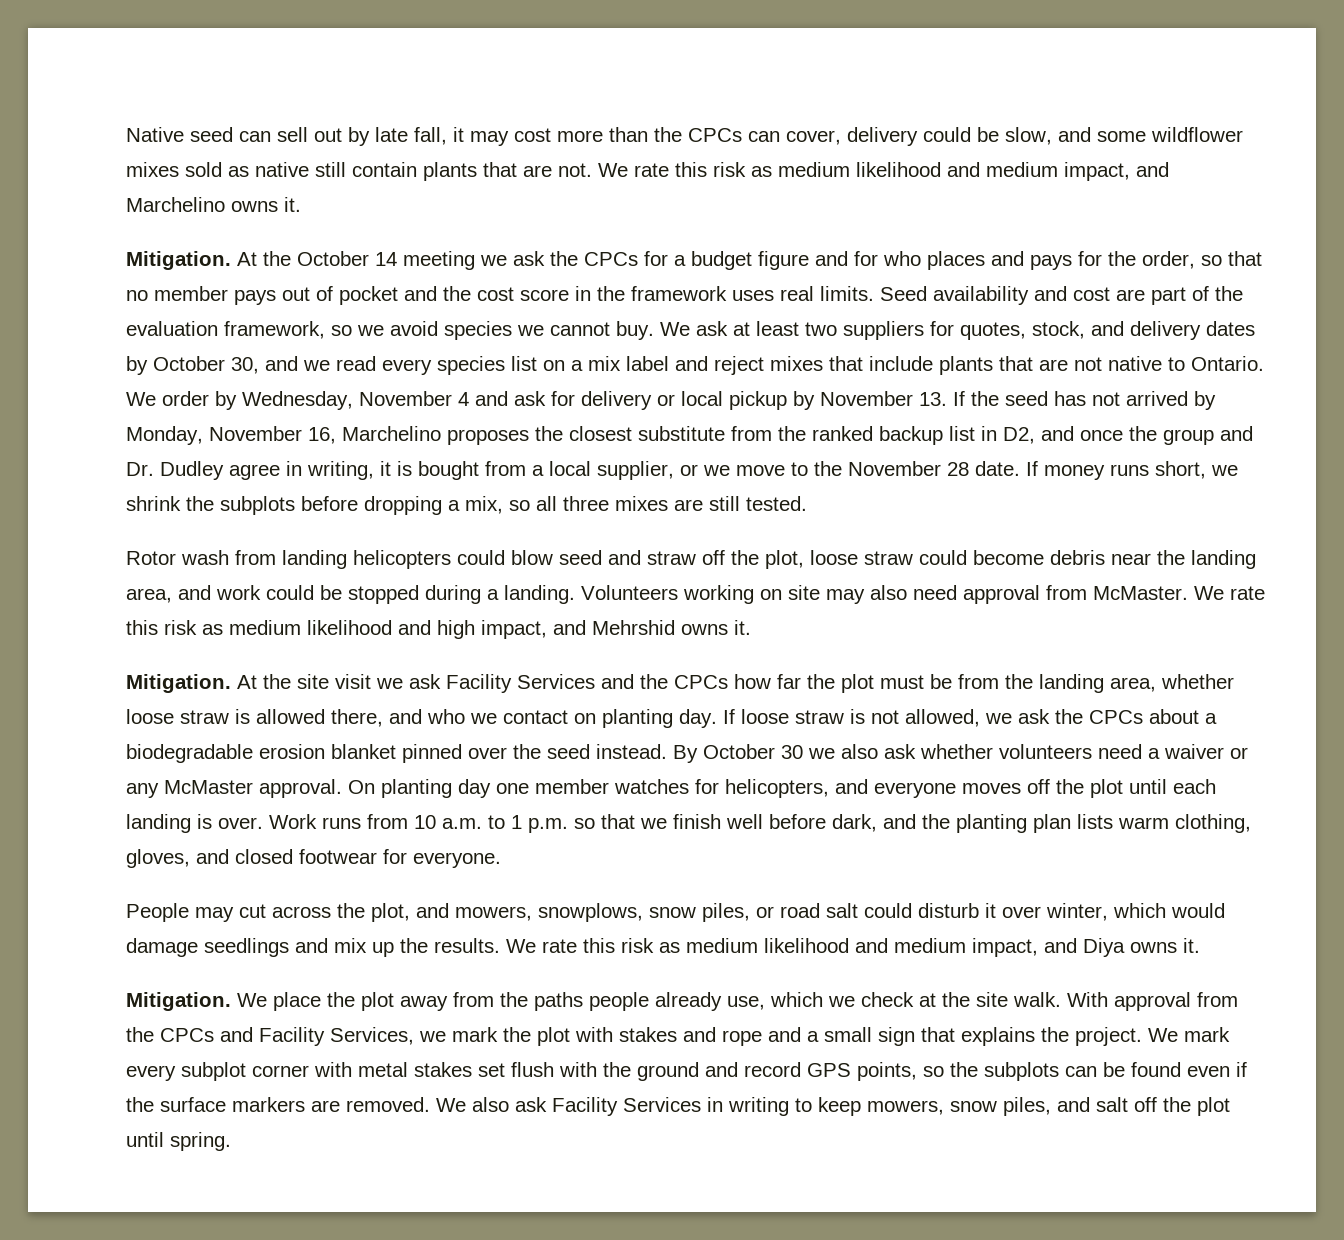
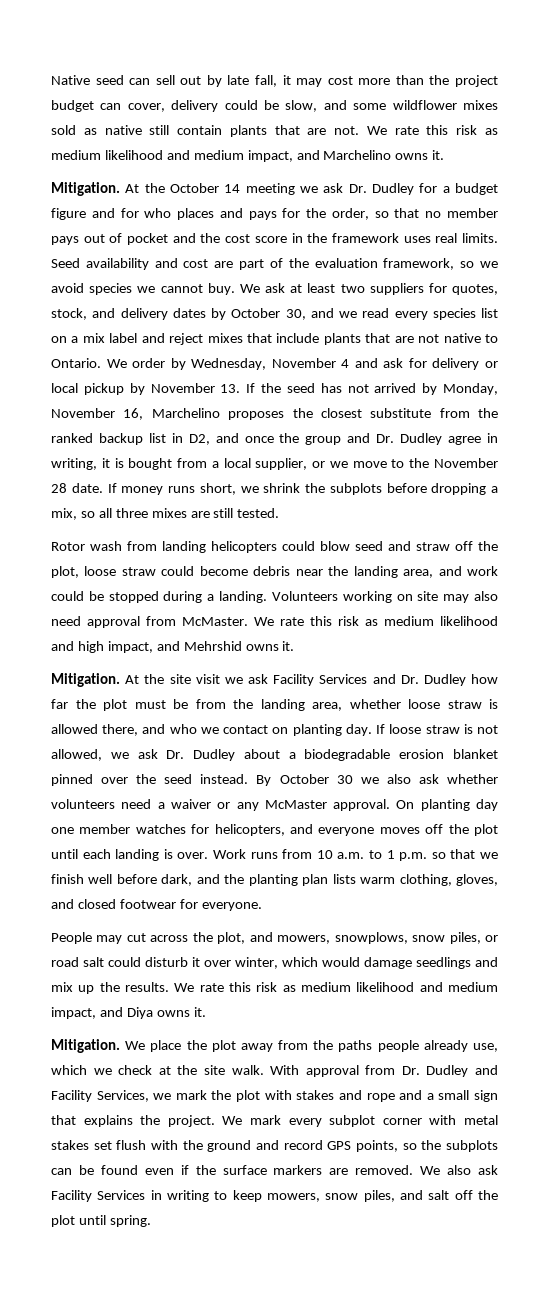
[688,128,742,142] CPCs -> [455,75,498,87] [51,100,94,112] project budget
[550,251,638,266] the CPCs -> [348,183,414,195] Dr. Dudley
[640,674,728,689] the CPCs -> [400,674,466,686] Dr. Dudley
[1055,709,1143,724] the CPCs -> [166,749,236,761] Dr. Dudley
[126,1027,214,1042] the CPCs -> [401,1065,469,1077] Dr. Dudley

